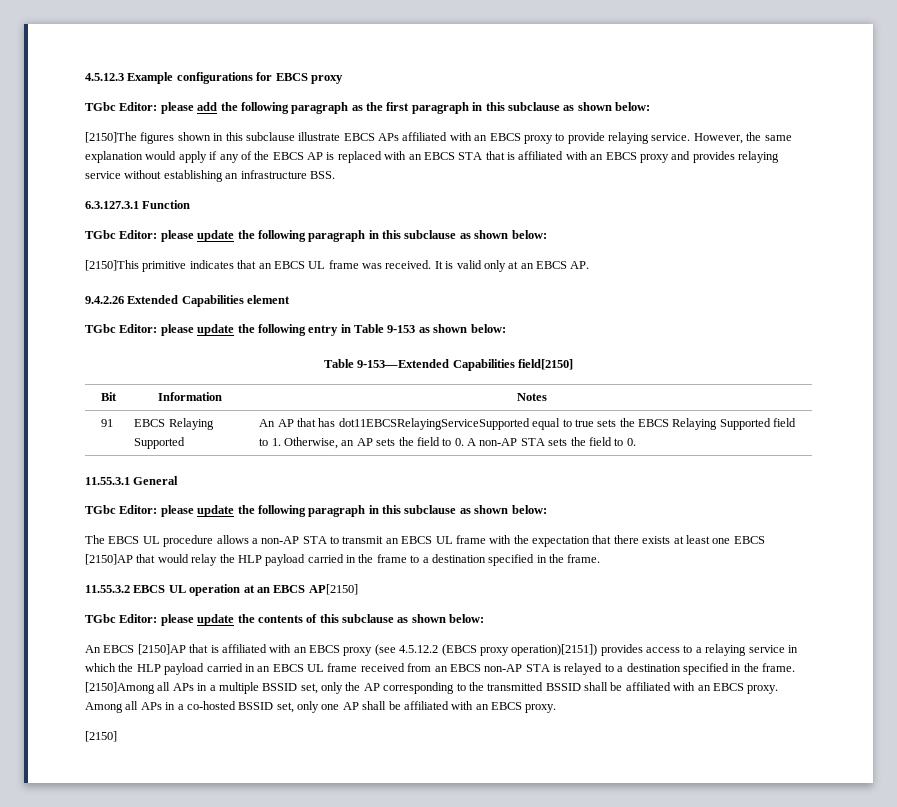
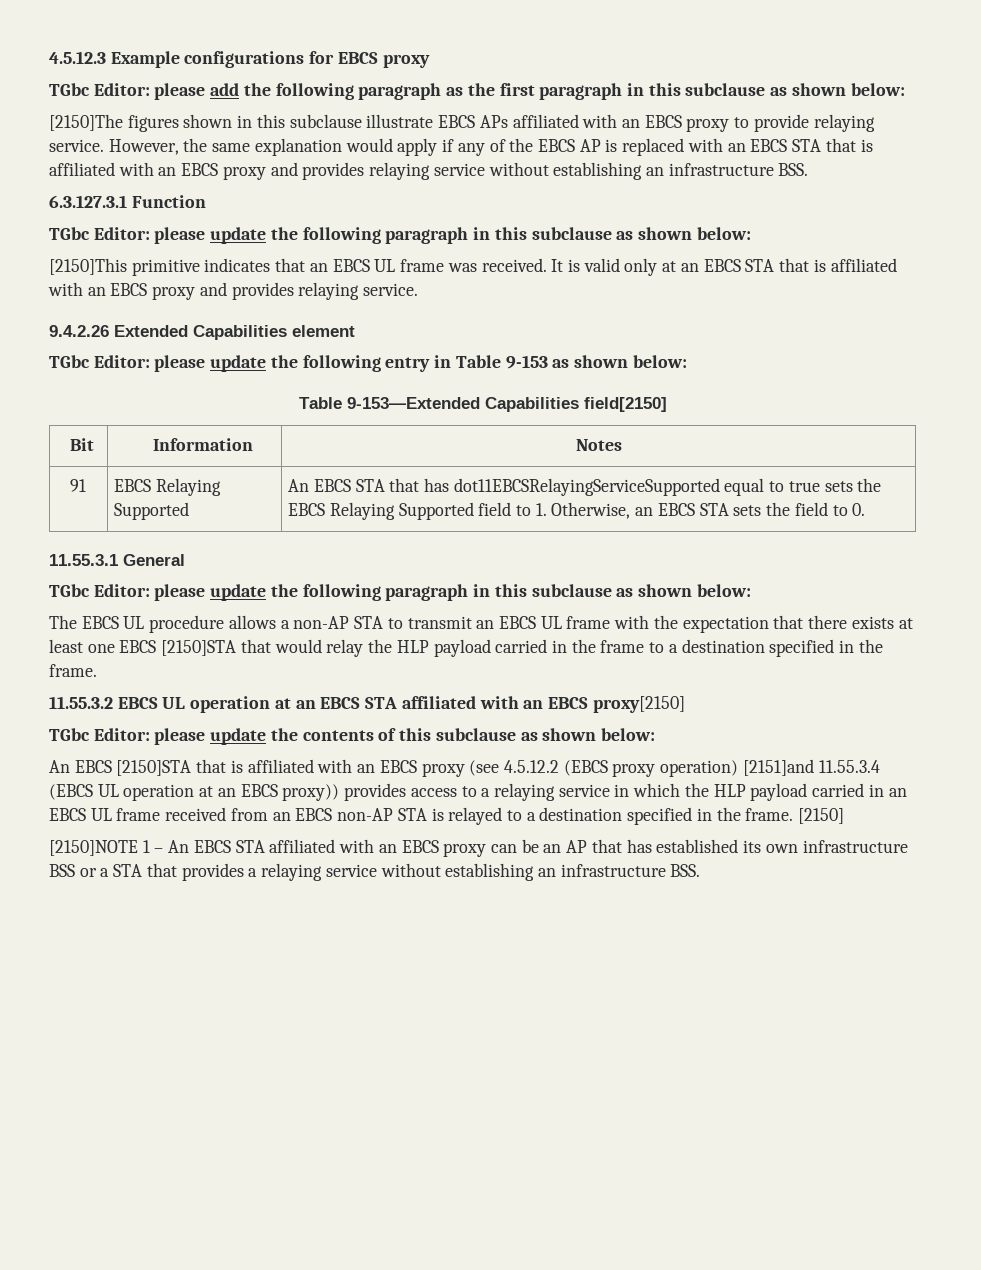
[570,261,590,269] AP. -> [745,258,897,272] [48,282,419,300] STA that is affiliated with an EBCS proxy and provides relaying service.
[277,419,294,427] AP -> [313,479,385,492] EBCS STA
[356,437,518,446] AP sets the field to 0. A non-AP -> [657,503,695,516] EBCS
[85,554,133,565] [2150]AP -> [161,640,237,656] [2150]STA
[308,584,358,595] AP[2150] -> [365,696,685,713] STA affiliated with an EBCS proxy[2150]
[137,644,186,655] [2150]AP -> [116,760,192,776] [2150]STA
[511,644,598,656] operation)[2151]) -> [660,759,880,777] [49,784,340,801] operation) [2151]and 11.55.3.4 (EBCS UL operation at an EBCS proxy))
[85,682,779,694] [85,701,557,713] [85,731,117,742] [2150]Among all APs in a multiple BSSID set, only the AP corresponding to the transmitted BSSID shall be affiliated with an EBCS proxy. Among all APs in a co-hosted BSSID set, only one AP shall be affiliated with an EBCS proxy. // [2150] -> [798,808,845,824] [49,839,908,857] [49,863,701,881] [2150] // [2150]NOTE 1 – An EBCS STA affiliated with an EBCS proxy can be an AP that has established its own infrastructure BSS or a STA that provides a relaying service without establishing an infrastructure BSS.

